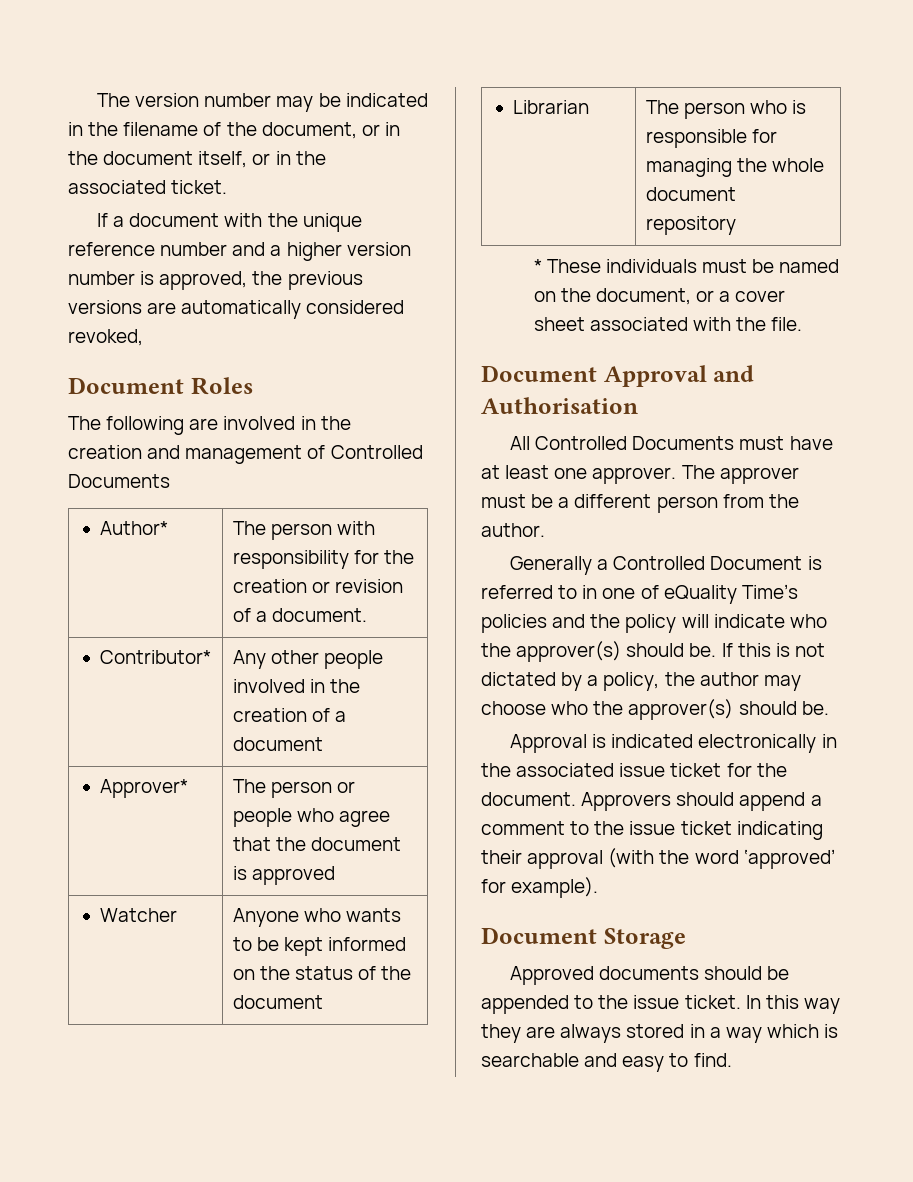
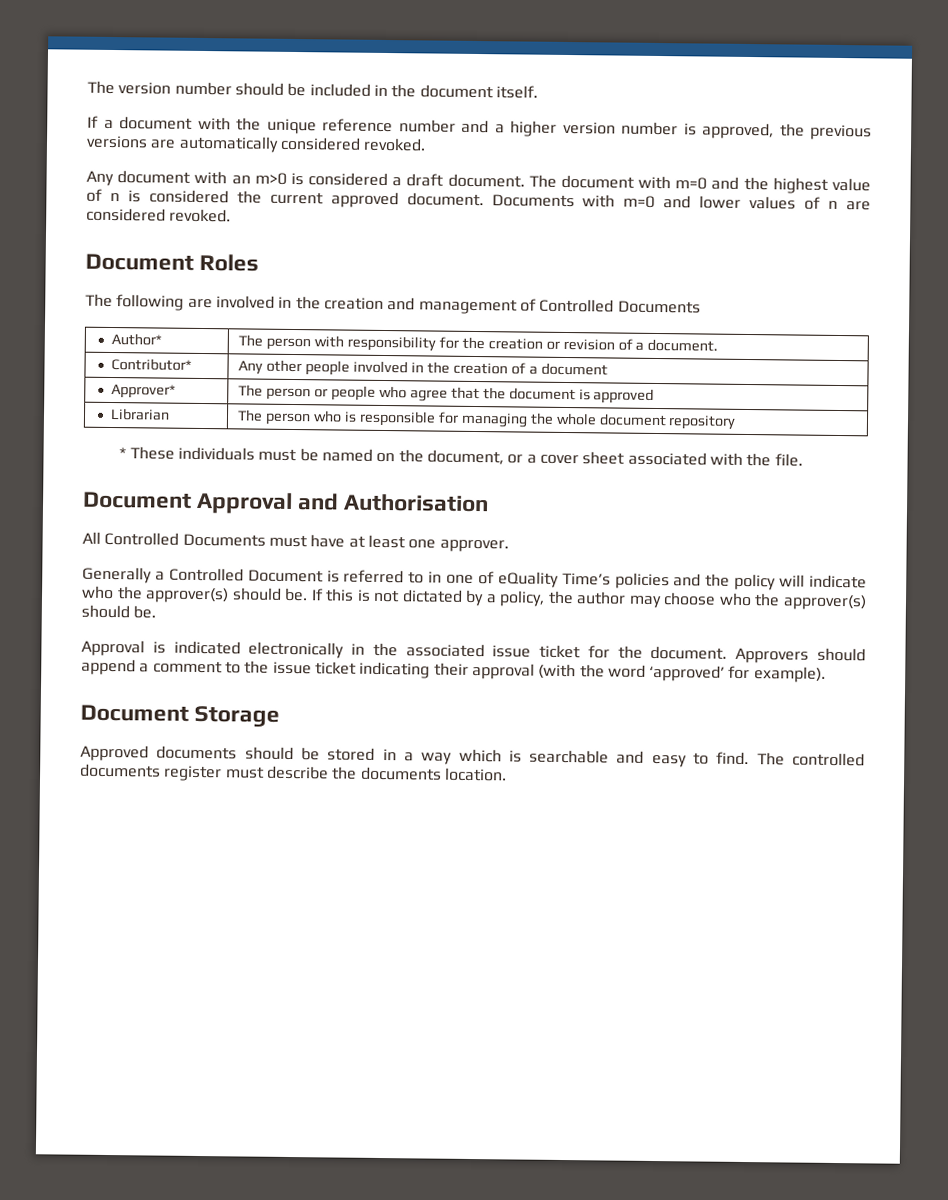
[276,93,428,112] [68,122,400,139] [68,151,326,168] [68,180,228,194] may be indicated in the filename of the document, or in the document itself, or in the associated ticket. -> [234,82,538,99] should be included in the document itself.
[68,329,143,346] revoked, -> [363,137,427,152] [86,170,871,194] [86,188,871,211] [86,207,232,223] revoked. // Any document with an m>0 is considered a draft document. The document with m=0 and the highest value of n is considered the current approved document. Documents with m=0 and lower values of n are considered revoked.
[99,908,177,922] [232,908,402,927] [232,937,407,956] [232,966,412,980] [232,995,323,1009] // Watcher | Anyone who wants to be kept informed on the status of the document -> (655, 396) none
[681,465,799,484] [481,494,799,513] [481,523,545,537] The approver must be a different person from the author. -> (509, 546) none
[481,995,840,1014] [481,1024,622,1043] appended to the issue ticket. In this way they are always -> (320, 754) none
(732, 1060) none -> [756,752,865,767] [80,763,507,782] The controlled documents register must describe the documents location.

